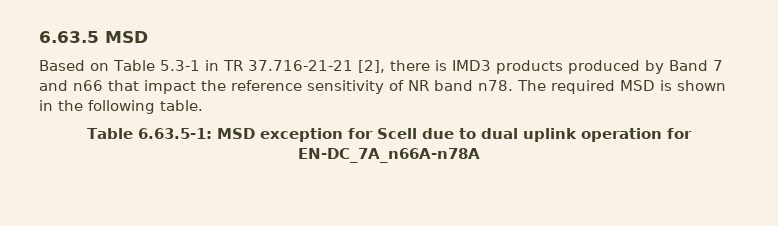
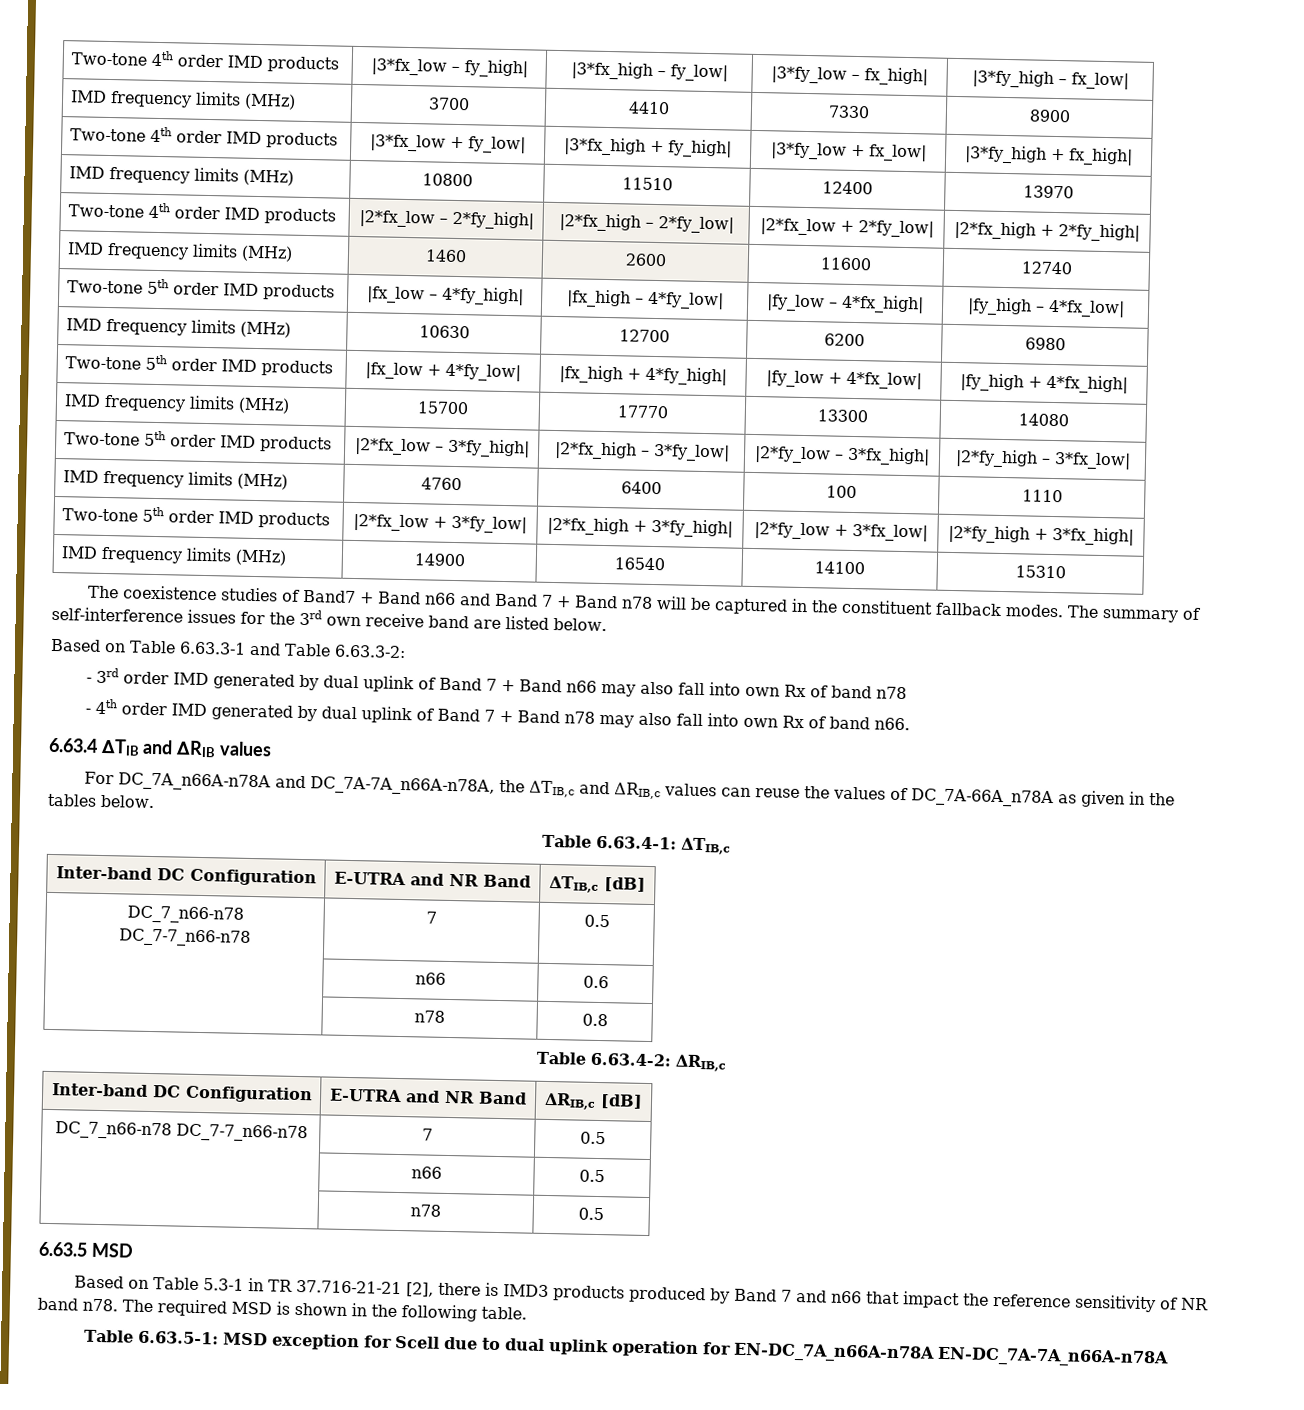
(39, 37) none -> [71,50,340,73] [370,58,528,78] [570,61,728,82] [771,66,928,86] [971,69,1129,90] [70,90,297,110] [427,97,470,111] [627,101,670,115] [828,105,870,119] [1028,109,1071,123] [70,126,339,149] [370,134,526,154] [564,137,732,158] [769,142,927,162] [964,145,1133,166] [69,166,295,186] [421,173,473,187] [621,177,673,191] [822,181,873,195] [1022,185,1074,199] [68,202,337,225] [358,210,534,230] [558,213,734,234] [759,218,934,238] [954,220,1140,242] [67,242,294,262] [424,249,467,263] [624,253,667,267] [820,257,872,271] [1020,261,1072,275] [67,278,336,301] [366,286,524,306] [565,289,724,310] [766,294,924,314] [966,297,1125,318] [66,318,292,338] [418,325,470,339] [618,329,670,343] [824,333,865,347] [1024,337,1066,351] [65,354,334,377] [365,362,521,382] [559,365,727,386] [765,370,922,390] [960,373,1128,394] [64,394,291,414] [416,401,469,415] [616,405,668,419] [817,409,868,423] [1017,413,1069,427] [64,430,333,453] [353,437,530,458] [553,440,730,462] [754,446,930,466] [954,449,1131,470] [63,470,289,490] [420,477,462,491] [620,481,662,495] [826,485,857,499] [1021,489,1063,503] [62,506,331,529] [353,513,527,534] [547,516,733,538] [753,522,928,542] [948,524,1134,546] [61,546,288,566] [413,553,465,567] [613,557,665,571] [814,561,865,575] [1014,565,1066,579] [87,585,1201,623] [51,606,607,632] [50,638,406,659] [85,667,907,700] [84,698,910,731] [48,737,272,758] [83,771,1175,808] [47,793,155,809] [541,834,731,855] [55,866,317,887] [334,871,531,888] [549,875,646,893] [126,905,244,924] [119,928,251,947] [426,911,437,924] [583,914,610,928] [415,972,446,985] [582,975,609,989] [414,1010,445,1023] [581,1013,608,1027] [536,1051,726,1072] [51,1083,313,1104] [329,1088,527,1105] [544,1092,643,1110] [54,1121,308,1143] [422,1128,433,1141] [580,1131,606,1145] [411,1166,442,1179] [579,1169,605,1183] [410,1204,441,1217] [578,1207,604,1221] Two-tone 4th order IMD products | |3*fx_low – fy_high| | |3*fx_high – fy_low| | |3*fy_low – fx_high| | |3*fy_high – fx_low| // IMD frequency limits (MHz) | 3700 | 4410 | 7330 | 8900 // Two-tone 4th order IMD products | |3*fx_low + fy_low| | |3*fx_high + fy_high| | |3*fy_low + fx_low| | |3*fy_high + fx_high| // IMD frequency limits (MHz) | 10800 | 11510 | 12400 | 13970 // Two-tone 4th order IMD products | |2*fx_low – 2*fy_high| | |2*fx_high – 2*fy_low| | |2*fx_low + 2*fy_low| | |2*fx_high + 2*fy_high| // IMD frequency limits (MHz) | 1460 | 2600 | 11600 | 12740 // Two-tone 5th order IMD products | |fx_low – 4*fy_high| | |fx_high – 4*fy_low| | |fy_low – 4*fx_high| | |fy_high – 4*fx_low| // IMD frequency limits (MHz) | 10630 | 12700 | 6200 | 6980 // Two-tone 5th order IMD products | |fx_low + 4*fy_low| | |fx_high + 4*fy_high| | |fy_low + 4*fx_low| | |fy_high + 4*fx_high| // IMD frequency limits (MHz) | 15700 | 17770 | 13300 | 14080 // Two-tone 5th order IMD products | |2*fx_low – 3*fy_high| | |2*fx_high – 3*fy_low| | |2*fy_low – 3*fx_high| | |2*fy_high – 3*fx_low| // IMD frequency limits (MHz) | 4760 | 6400 | 100 | 1110 // Two-tone 5th order IMD products | |2*fx_low + 3*fy_low| | |2*fx_high + 3*fy_high| | |2*fy_low + 3*fx_low| | |2*fy_high + 3*fx_high| // IMD frequency limits (MHz) | 14900 | 16540 | 14100 | 15310 // The coexistence studies of Band7 + Band n66 and Band 7 + Band n78 will be captured in the constituent fallback modes. The summary of self-interference issues for the 3rd own receive band are listed below. // Based on Table 6.63.3-1 and Table 6.63.3-2: // - 3rd order IMD generated by dual uplink of Band 7 + Band n66 may also fall into own Rx of band n78 // - 4th order IMD generated by dual uplink of Band 7 + Band n78 may also fall into own Rx of band n66. // 6.63.4 ∆TIB and ∆RIB values // For DC_7A_n66A-n78A and DC_7A-7A_n66A-n78A, the ΔTIB,c and ΔRIB,c values can reuse the values of DC_7A-66A_n78A as given in the tables below. // Table 6.63.4-1: ΔTIB,c // Inter-band DC Configuration | E-UTRA and NR Band | ΔTIB,c [dB] // DC_7_n66-n78 // DC_7-7_n66-n78 | 7 | 0.5 // | n66 | 0.6 // | n78 | 0.8 // Table 6.63.4-2: ΔRIB,c // Inter-band DC Configuration | E-UTRA and NR Band | ΔRIB,c [dB] // DC_7_n66-n78 DC_7-7_n66-n78 | 7 | 0.5 // | n66 | 0.5 // | n78 | 0.5 //
(480, 155) none -> [936,1346,1169,1368] EN-DC_7A-7A_n66A-n78A

